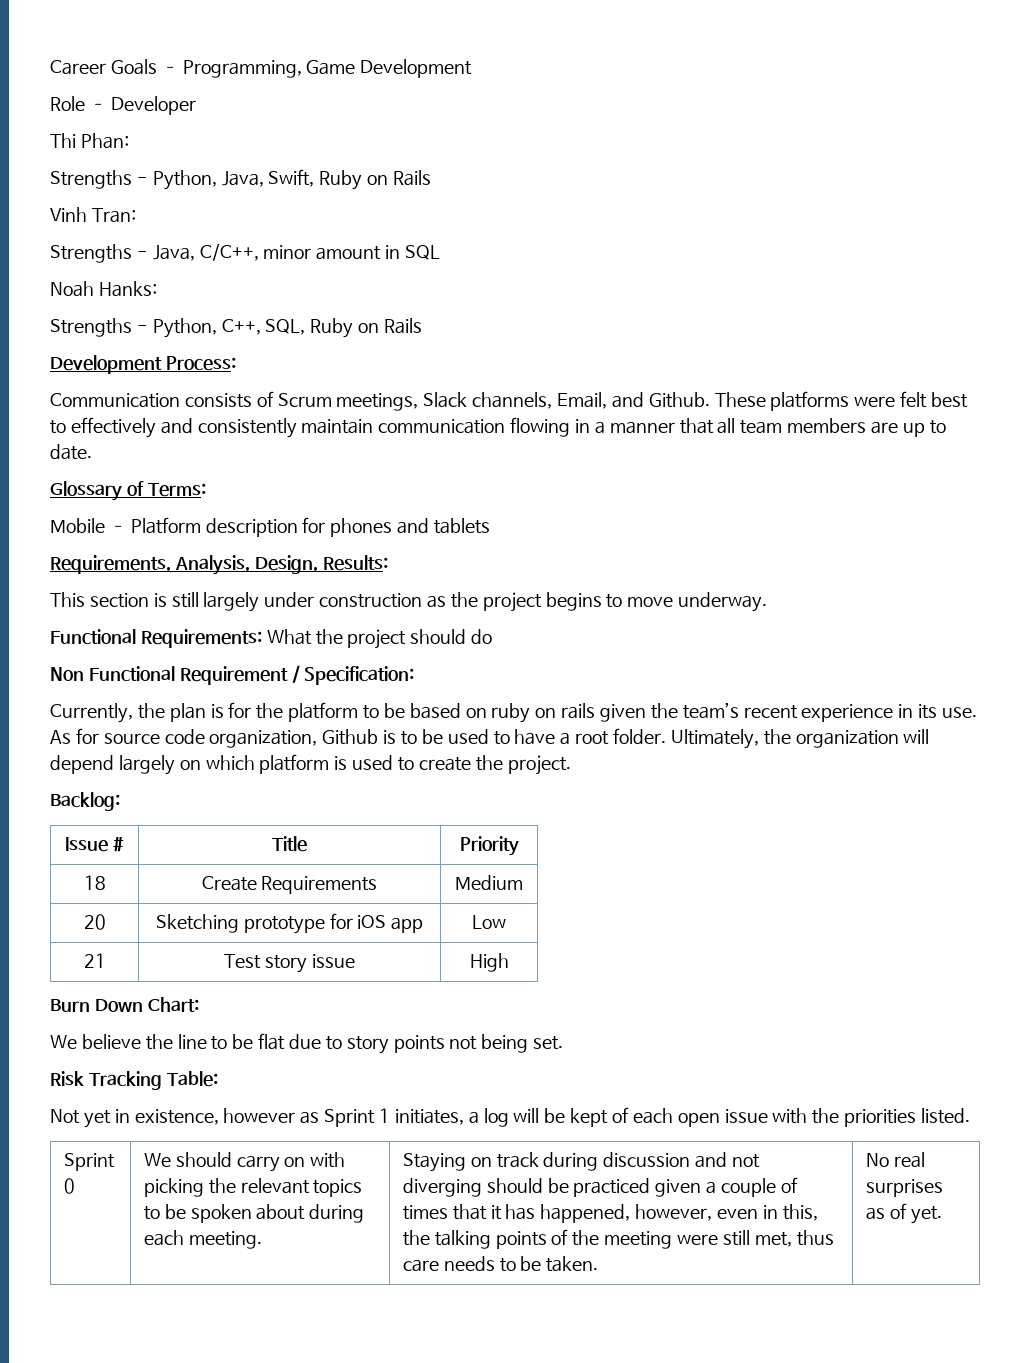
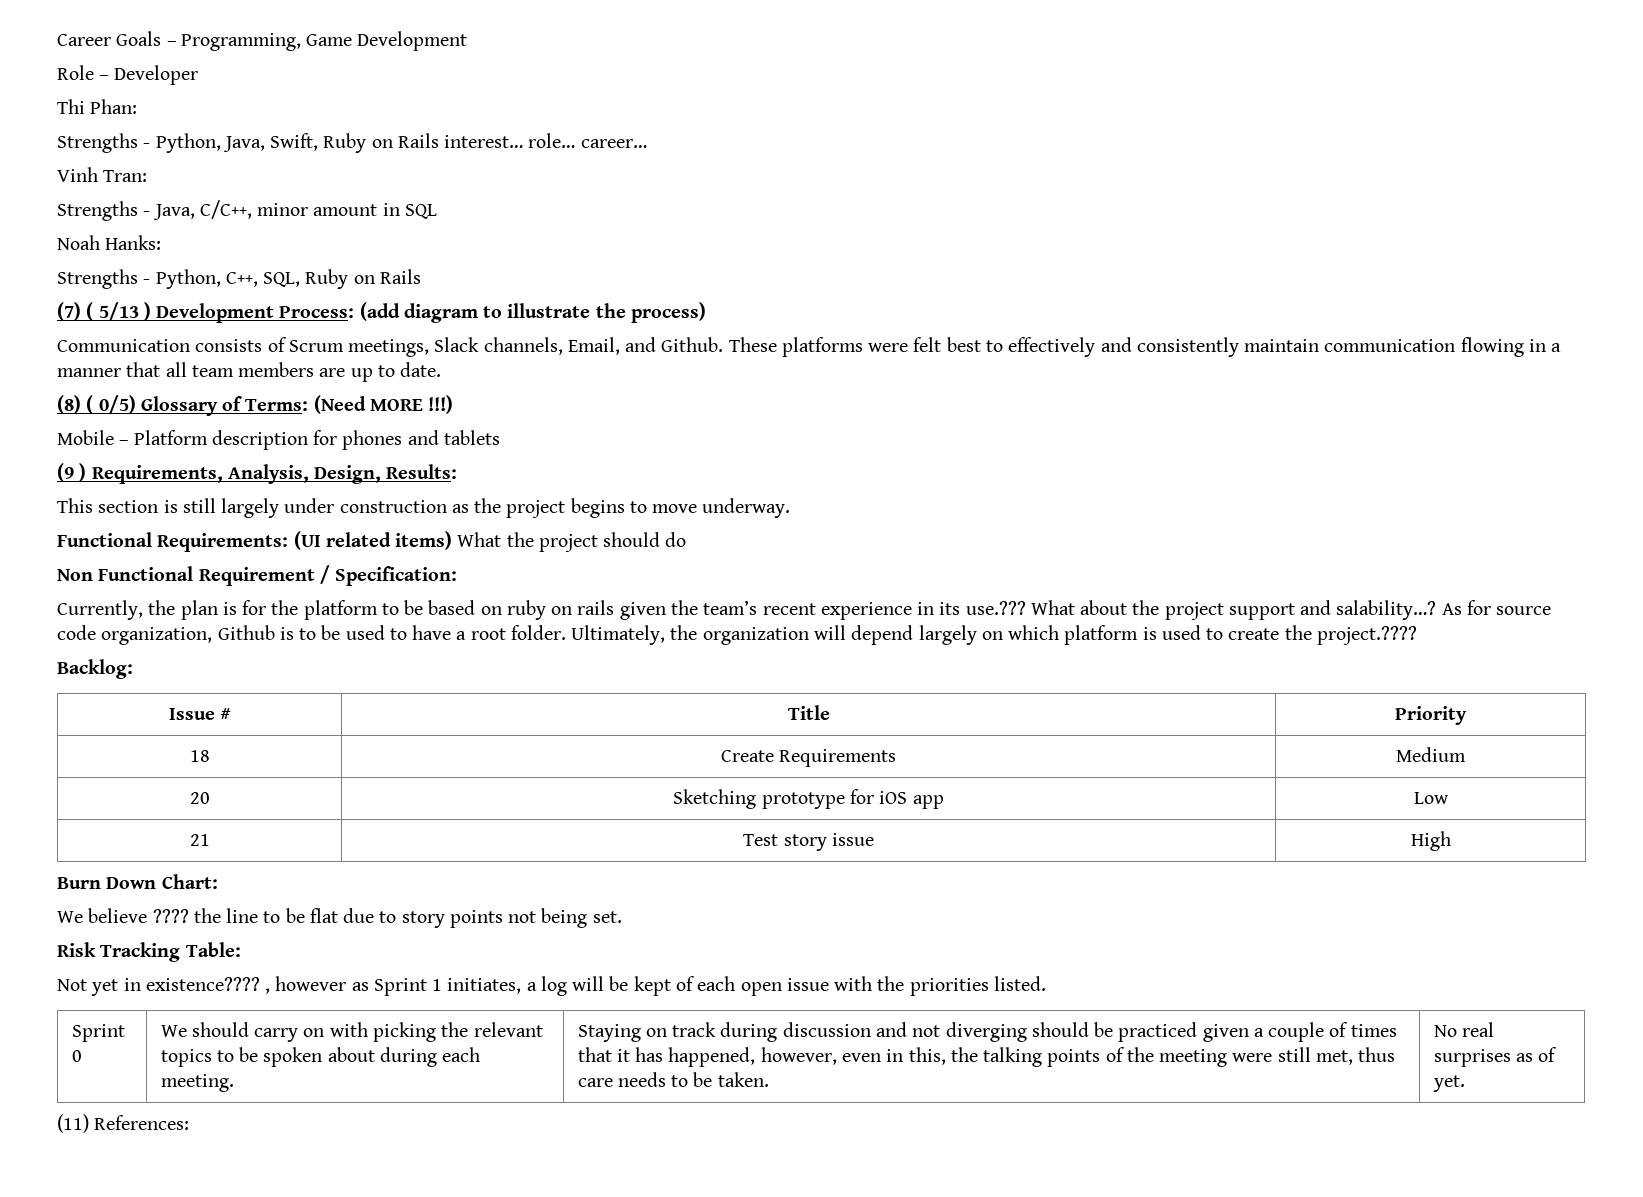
(432, 178) none -> [444,133,647,148] interest… role… career…
[50,355,236,374] Development Process: -> [57,302,706,323] (7) ( 5/13 ) Development Process: (add diagram to illustrate the process)
(92, 452) none -> [57,395,136,414] (8) ( 0/5)
(206, 490) none -> [313,395,454,414] (Need MORE !!!)
(491, 526) none -> [57,463,87,482] (9 )
(262, 638) none -> [293,531,453,550] (UI related items)
[942,707,978,718] use. -> [965,600,1437,620] use.??? What about the project support and salability…?
[507,755,571,775] project. -> [1316,626,1417,645] project.????
(141, 1041) none -> [152,909,189,923] ????
[134,1109,219,1125] existence, -> [145,977,271,994] existence???? ,
(942, 1215) none -> [57,1114,190,1133] // (11) References:

